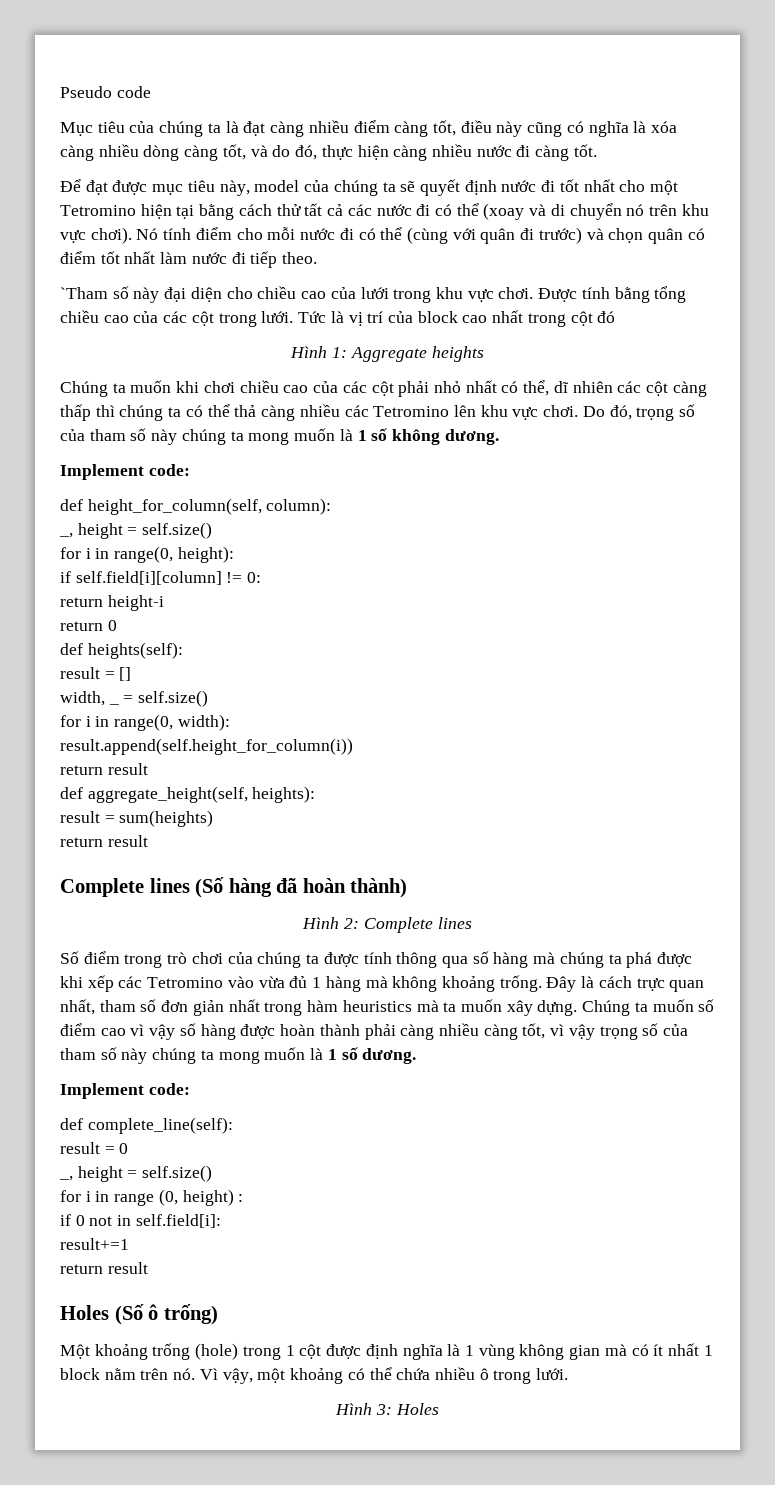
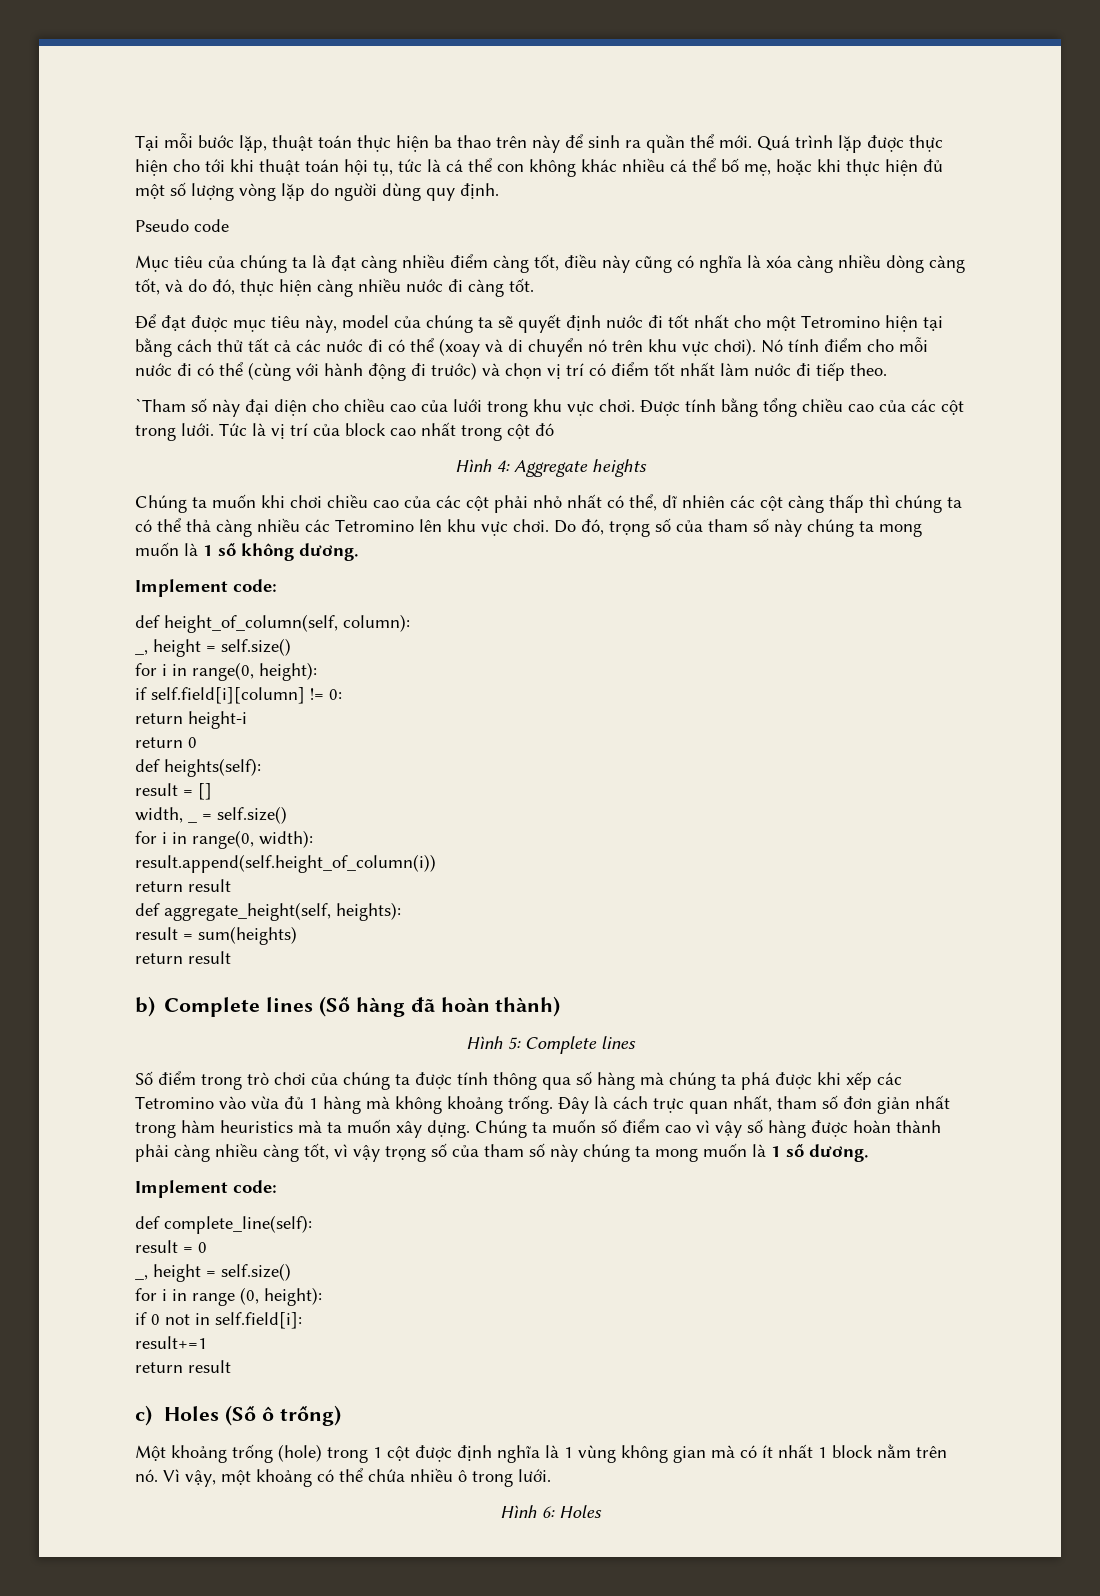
(60, 92) none -> [135,133,943,153] [135,158,943,177] [135,182,499,201] Tại mỗi bước lặp, thuật toán thực hiện ba thao trên này để sinh ra quần thể mới. Quá trình lặp được thực hiện cho tới khi thuật toán hội tụ, tức là cá thể con không khác nhiều cá thể bố mẹ, hoặc khi thực hiện đủ một số lượng vòng lặp do người dùng quy định. //
[480,228,516,244] quân -> [324,363,406,381] hành động
[648,228,684,244] quân -> [547,363,584,379] vị trí
[332,347,348,358] 1: -> [496,460,510,472] 4:
[87,498,262,515] height_for_column(self, -> [164,614,338,633] height_of_column(self,
[60,738,353,755] result.append(self.height_for_column(i)) -> [135,854,436,873] result.append(self.height_of_column(i))
(148, 841) none -> [135,996,155,1017] b)
[344,918,360,929] 2: -> [507,1037,521,1050] 5:
[182,1189,244,1206] height) : -> [264,1287,322,1306] height):
(148, 1268) none -> [135,1405,152,1426] c)
[376,1404,392,1415] 3: -> [541,1506,555,1518] 6:

